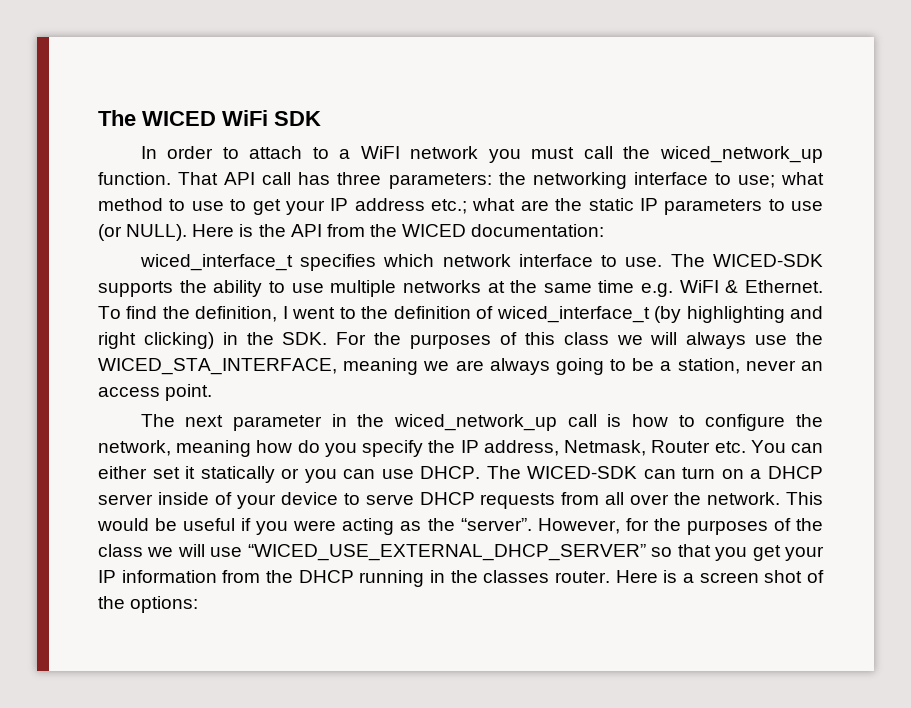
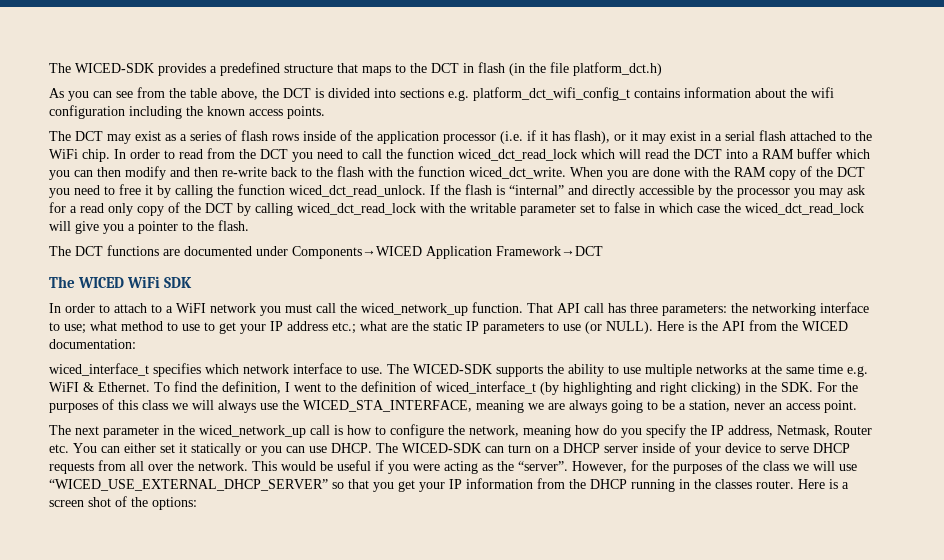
[98,110,136,126] The -> [49,62,662,76] [49,87,834,101] [49,105,325,119] [49,130,872,144] [49,148,870,162] [49,166,865,180] [49,184,865,198] [49,202,864,216] [49,220,249,234] [49,245,603,259] [49,276,75,288] The WICED-SDK provides a predefined structure that maps to the DCT in flash (in the file platform_dct.h) // As you can see from the table above, the DCT is divided into sections e.g. platform_dct_wifi_config_t contains information about the wifi configuration including the known access points. // The DCT may exist as a series of flash rows inside of the application processor (i.e. if it has flash), or it may exist in a serial flash attached to the WiFi chip. In order to read from the DCT you need to call the function wiced_dct_read_lock which will read the DCT into a RAM buffer which you can then modify and then re-write back to the flash with the function wiced_dct_write. When you are done with the RAM copy of the DCT you need to free it by calling the function wiced_dct_read_unlock. If the flash is “internal” and directly accessible by the processor you may ask for a read only copy of the DCT by calling wiced_dct_read_lock with the writable parameter set to false in which case the wiced_dct_read_lock will give you a pointer to the flash. // The DCT functions are documented under Components→WICED Application Framework→DCT // The

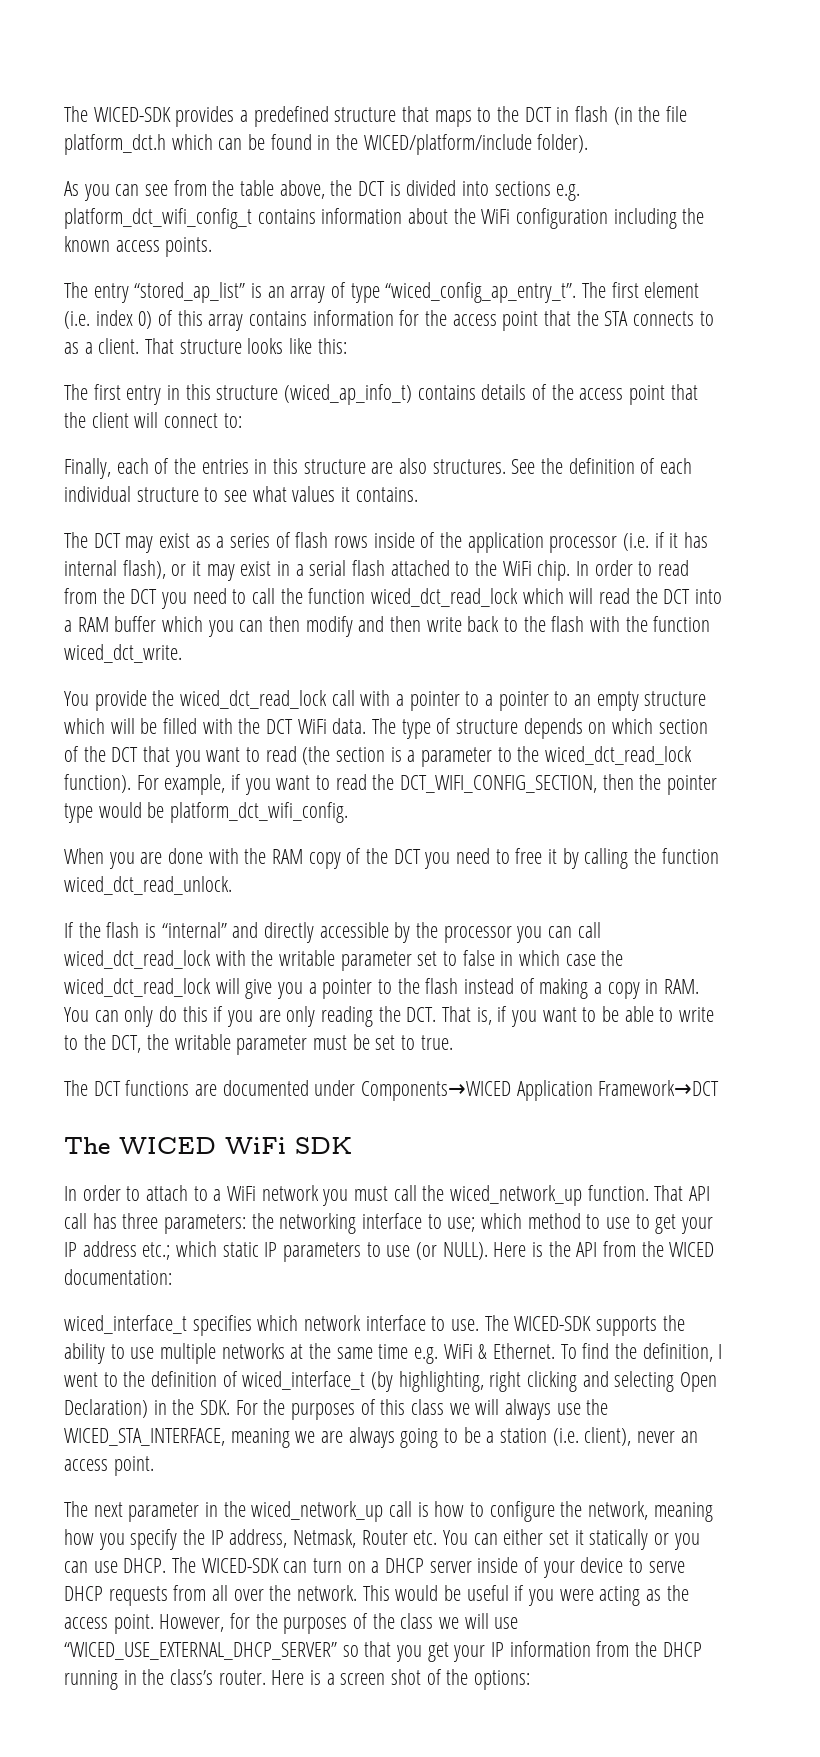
[573,62,662,76] platform_dct.h) -> [64,134,589,155] platform_dct.h which can be found in the WICED/platform/include folder).
[811,87,834,98] wifi -> [481,209,511,224] WiFi
(325, 112) none -> [64,282,700,303] [64,310,714,331] [64,338,347,354] [64,384,698,405] [64,412,242,428] [64,458,693,479] [64,486,418,502] // The entry “stored_ap_list” is an array of type “wiced_config_ap_entry_t”. The first element (i.e. index 0) of this array contains information for the access point that the STA connects to as a client. That structure looks like this: // The first entry in this structure (wiced_ap_info_t) contains details of the access point that the client will connect to: // Finally, each of the entries in this structure are also structures. See the definition of each individual structure to see what values it contains.
(570, 136) none -> [64,560,117,576] internal
[222,167,267,177] re-write -> [426,617,462,632] write
(566, 173) none -> [64,690,707,711] [64,718,708,739] [64,746,693,767] [64,774,718,795] [64,802,349,823] // You provide the wiced_dct_read_lock call with a pointer to a pointer to an empty structure which will be filled with the DCT WiFi data. The type of structure depends on which section of the DCT that you want to read (the section is a parameter to the wiced_dct_read_lock function). For example, if you want to read the DCT_WIFI_CONFIG_SECTION, then the pointer type would be platform_dct_wifi_config. //
(426, 191) none -> (232, 885) //
[819,185,865,198] [49,202,293,216] may ask for a read only copy of the DCT by calling -> [548,922,601,938] can call
[218,220,249,231] flash. -> [425,978,700,999] [64,1006,715,1027] [64,1034,453,1055] flash instead of making a copy in RAM. You can only do this if you are only reading the DCT. That is, if you want to be able to write to the DCT, the writable parameter must be set to true.
[176,303,206,313] WiFI -> [227,1186,257,1201] WiFi
[90,321,117,331] what -> [481,1213,523,1229] which
[360,321,429,331] what are the -> [176,1241,218,1257] which
[49,382,79,392] WiFI -> [443,1344,473,1359] WiFi
[563,382,741,395] highlighting and right clicking) -> [398,1371,718,1392] [64,1399,148,1418] highlighting, right clicking and selecting Open Declaration)
[689,400,730,412] station, -> [500,1427,632,1446] station (i.e. client),
[603,425,617,435] do -> (94, 1537) none
[518,461,568,471] “server”. -> [64,1614,154,1634] access point.
[715,479,752,489] classes -> [170,1669,214,1685] class’s

